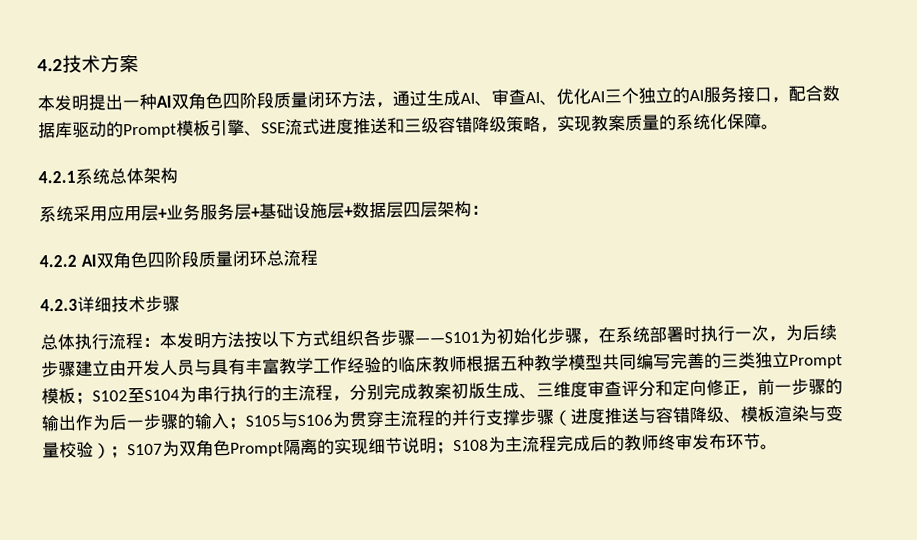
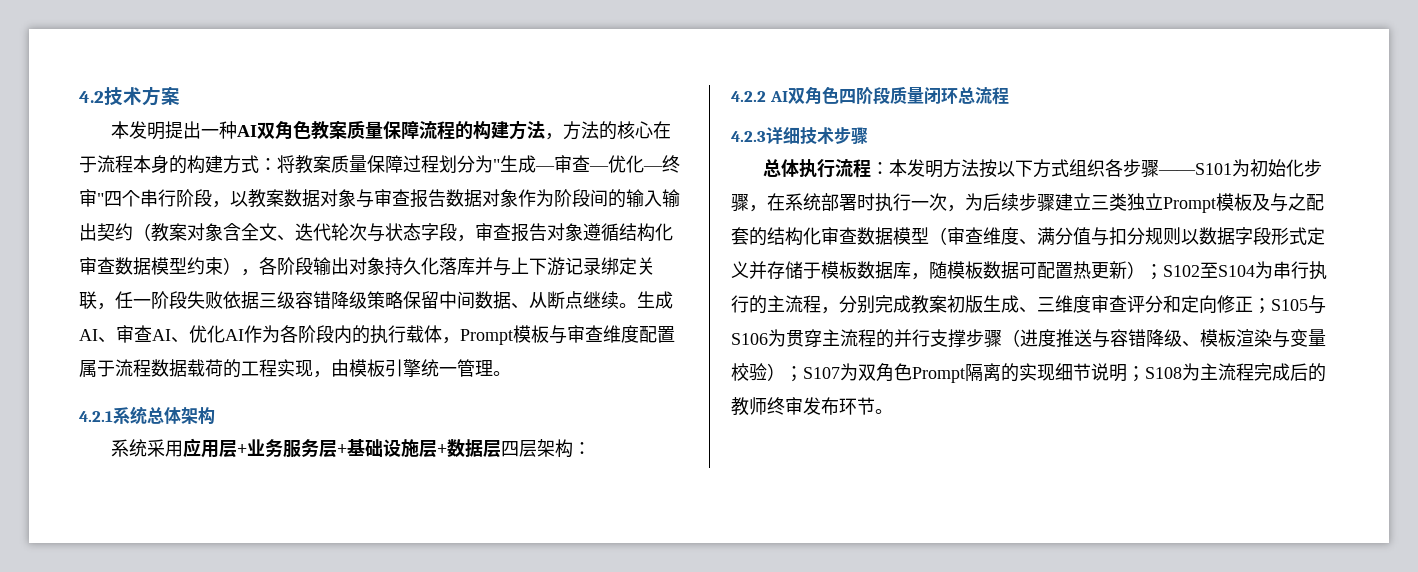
[222,90,427,109] 四阶段质量闭环方法，通过 -> [311,120,672,140] [79,155,680,174] [79,189,680,208] [79,223,673,242] [79,257,655,276] [79,291,637,310] 教案质量保障流程的构建方法，方法的核心在于流程本身的构建方式：将教案质量保障过程划分为"生成—审查—优化—终审"四个串行阶段，以教案数据对象与审查报告数据对象作为阶段间的输入输出契约（教案对象含全文、迭代轮次与状态字段，审查报告对象遵循结构化审查数据模型约束），各阶段输出对象持久化落库并与上下游记录绑定关联，任一阶段失败依据三级容错降级策略保留中间数据、从断点继续。
[604,85,840,104] [38,113,762,139] 三个独立的AI服务接口，配合数据库驱动的Prompt模板引擎、SSE流式进度推送和三级容错降级策略，实现教案质量的系统化保障 -> [244,325,675,345] [79,359,493,378] 作为各阶段内的执行载体，Prompt模板与审查维度配置属于流程数据载荷的工程实现，由模板引擎统一管理
[109,351,843,377] [41,387,76,405] 由开发人员与具有丰富教学工作经验的临床教师根据五种教学模型共同编写完善的三类独立Prompt模板 -> [1091,193,1324,213] [731,227,1325,246] [731,261,1145,280] 三类独立Prompt模板及与之配套的结构化审查数据模型（审查维度、满分值与扣分规则以数据字段形式定义并存储于模板数据库，随模板数据可配置热更新）
[740,378,843,397] [41,412,229,432] ，前一步骤的输出作为后一步骤的输入 -> (1253, 304) none

